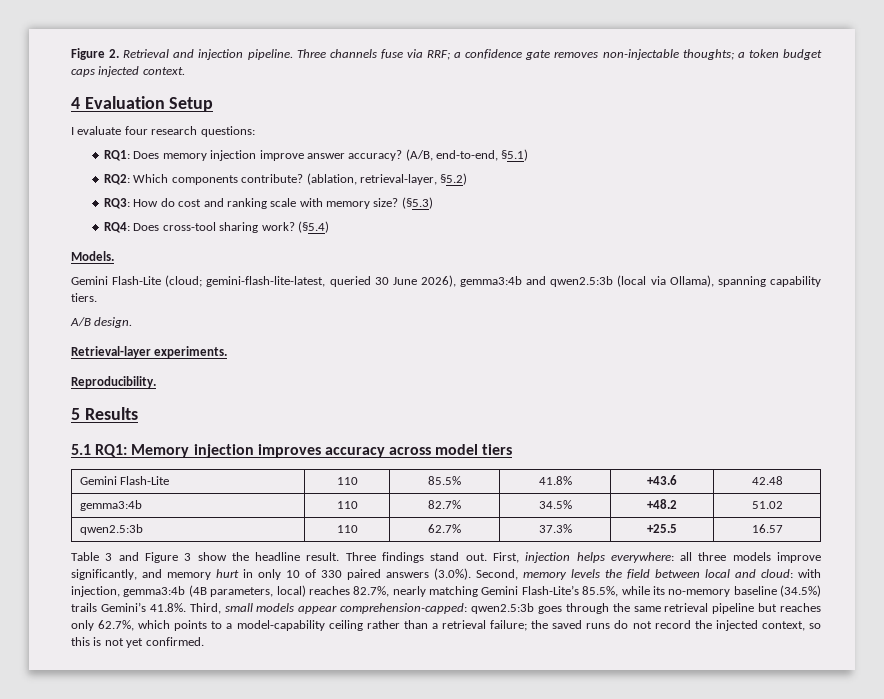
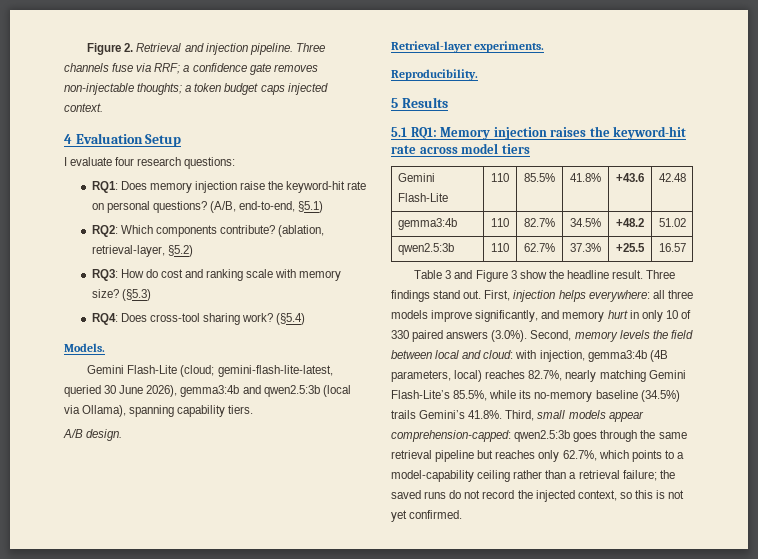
[259,150,403,161] improve answer accuracy? -> [239,181,367,193] [91,201,207,213] raise the keyword-hit rate on personal questions?
[257,444,385,458] improves accuracy -> [550,126,687,140] [391,145,416,154] raises the keyword-hit rate

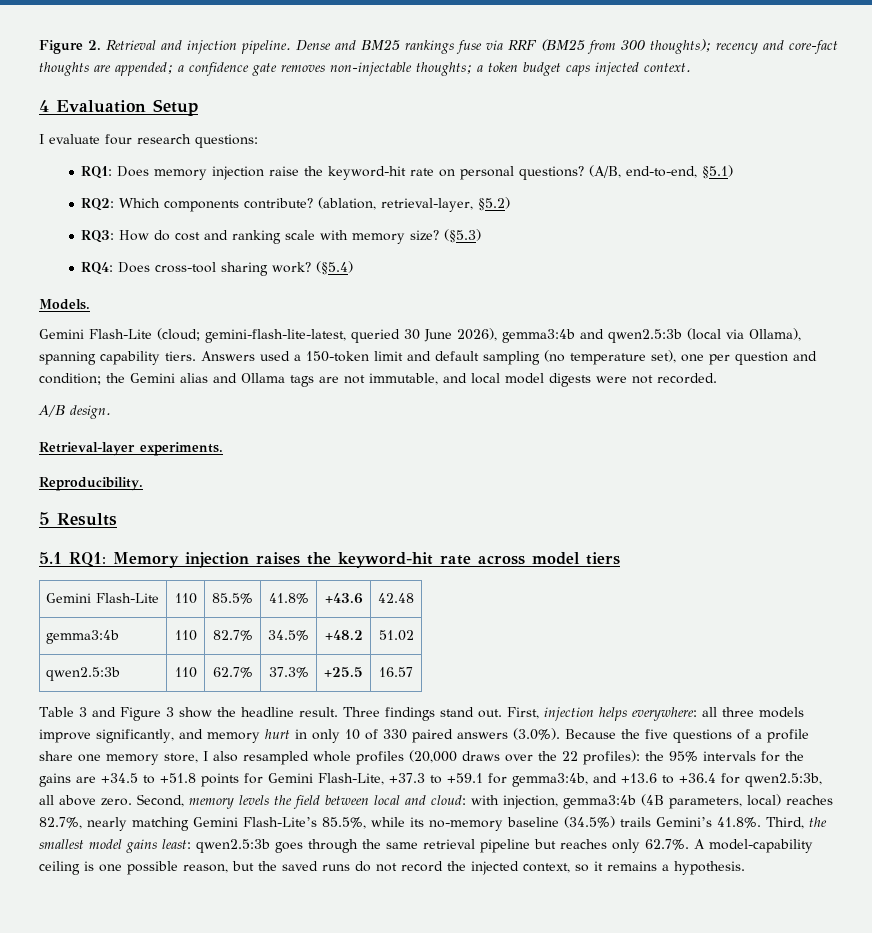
[295,43,325,52] [64,63,181,74] Three channels fuse via RRF; -> [296,39,838,54] [39,62,173,76] Dense and BM25 rankings fuse via RRF (BM25 from 300 thoughts); recency and core-fact thoughts are appended;
(254, 409) none -> [201,350,817,365] [39,373,717,387] Answers used a 150-token limit and default sampling (no temperature set), one per question and condition; the Gemini alias and Ollama tags are not immutable, and local model digests were not recorded.
(528, 336) none -> [564,729,809,743] [39,750,804,765] [39,773,822,787] [39,795,132,806] Because the five questions of a profile share one memory store, I also resampled whole profiles (20,000 draws over the 22 profiles): the 95% intervals for the gains are +34.5 to +51.8 points for Gemini Flash-Lite, +37.3 to +59.1 for gemma3:4b, and +13.6 to +36.4 for qwen2.5:3b, all above zero.
[537,410,644,422] [391,430,511,442] small models appear comprehension-capped: -> [809,817,827,827] [39,839,191,853] the smallest model gains least:
[562,450,684,462] [391,470,657,482] 62.7%, which points to a model-capability ceiling rather than a retrieval failure; -> [645,839,813,853] [39,861,254,875] 62.7%. A model-capability ceiling is one possible reason, but
[634,490,685,499] [391,510,463,522] this is not yet confirmed. -> [594,861,745,875] it remains a hypothesis.

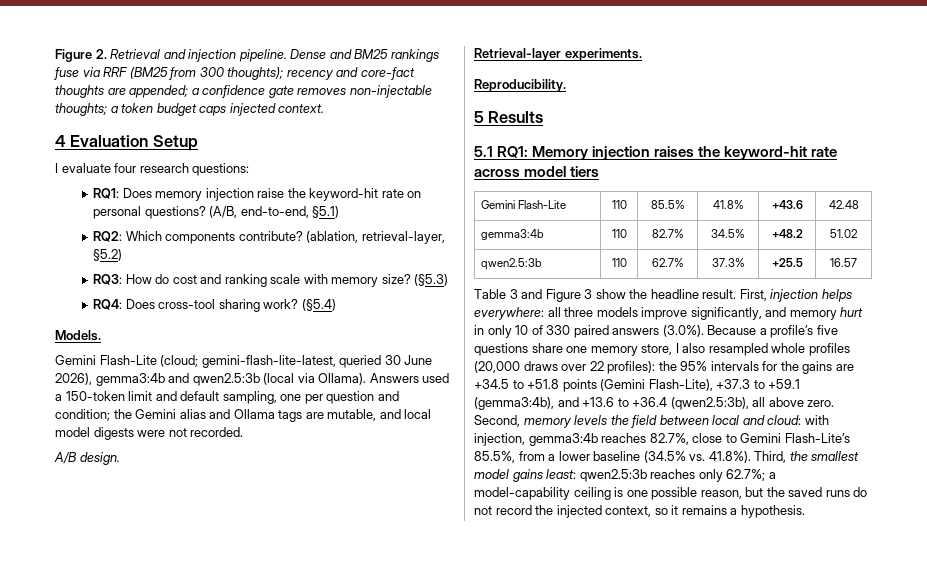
[749,328,801,341] [39,351,196,365] Ollama), spanning capability tiers. -> [318,373,367,385] Ollama).
[483,350,676,365] sampling (no temperature set), -> [222,391,277,404] sampling,
[344,373,438,385] not immutable, -> [327,409,377,421] mutable,
[342,707,502,721] Three findings stand out. -> (737, 294) none
[620,729,809,743] the five questions of a profile -> [759,325,838,338] [474,343,528,356] a profile’s five questions
[538,751,557,761] the -> (587, 367) none
[244,773,384,785] for Gemini Flash-Lite, -> [600,379,713,391] (Gemini Flash-Lite),
[488,773,588,787] for gemma3:4b, -> [474,397,554,410] (gemma3:4b),
[721,773,822,787] for qwen2.5:3b, -> [670,397,749,410] (qwen2.5:3b),
[641,794,833,809] [39,816,761,831] (4B parameters, local) reaches 82.7%, nearly matching Gemini Flash-Lite’s 85.5%, while its no-memory baseline (34.5%) trails Gemini’s 41.8%. -> [601,433,850,445] [474,451,751,463] reaches 82.7%, close to Gemini Flash-Lite’s 85.5%, from a lower baseline (34.5% vs. 41.8%).
[275,839,705,853] goes through the same retrieval pipeline but reaches only 62.7%. A -> [650,469,776,482] reaches only 62.7%; a

